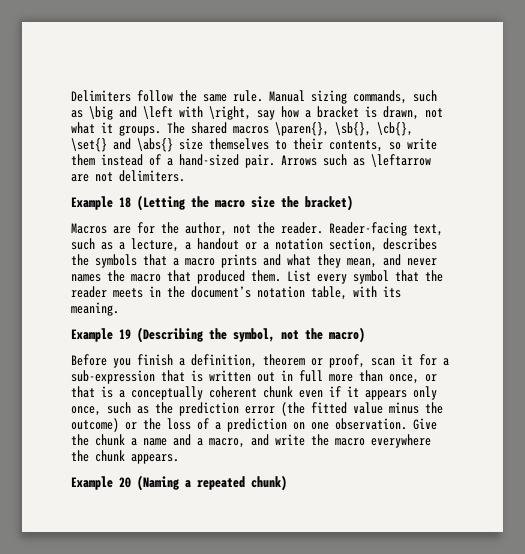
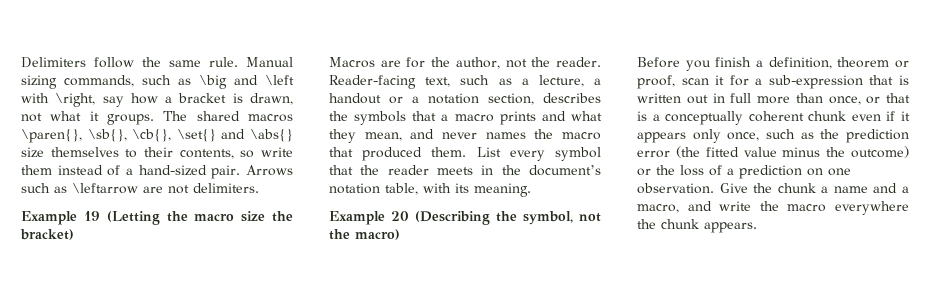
[119,197,131,208] 18 -> [83,211,100,221] 19
[119,329,131,339] 19 -> [391,211,409,221] 20
[71,475,287,491] // Example 20 (Naming a repeated chunk) -> (757, 227) none

